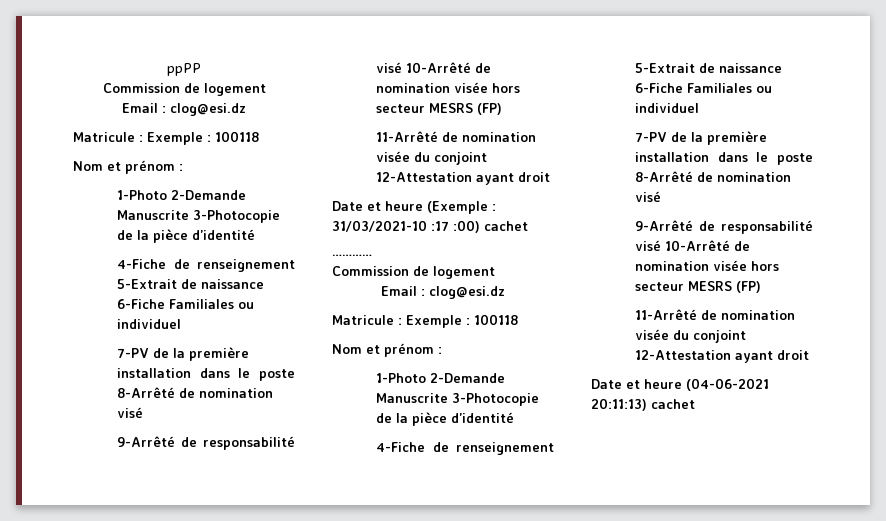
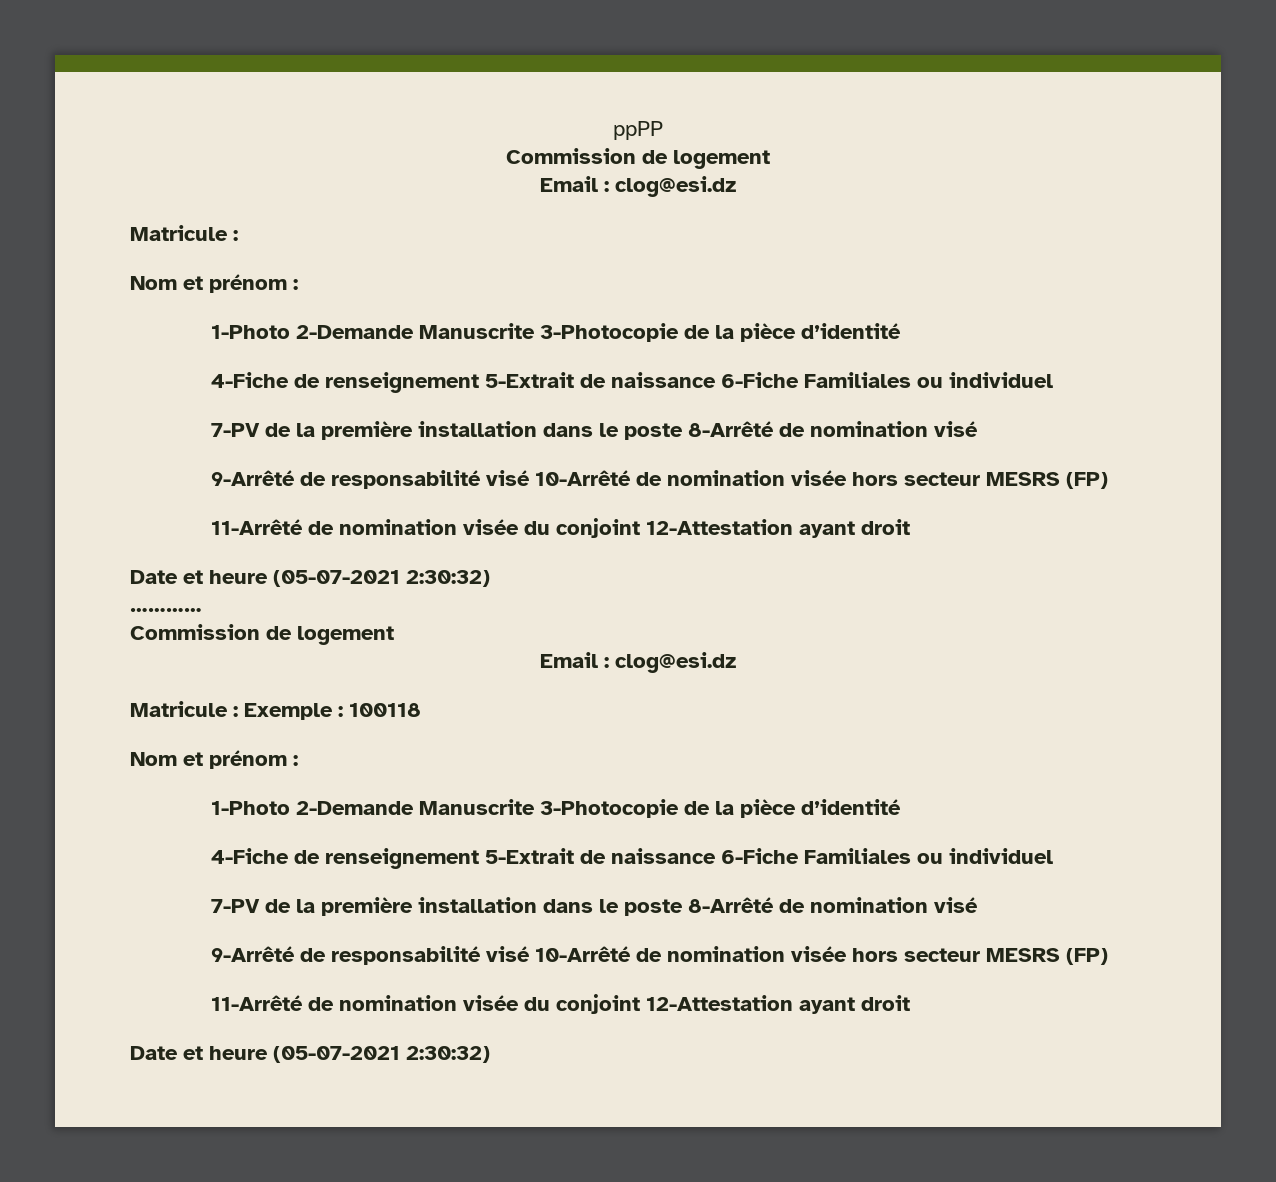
[147,131,259,145] Exemple : 100118 -> (238, 235) none
[427,201,496,214] [332,220,528,233] (Exemple : 31/03/2021-10 :17 :00) cachet -> [273,570,490,587] (05-07-2021 2:30:32)
[686,378,769,391] [591,398,695,411] (04-06-2021 20:11:13) cachet -> [273,1046,490,1063] (05-07-2021 2:30:32)

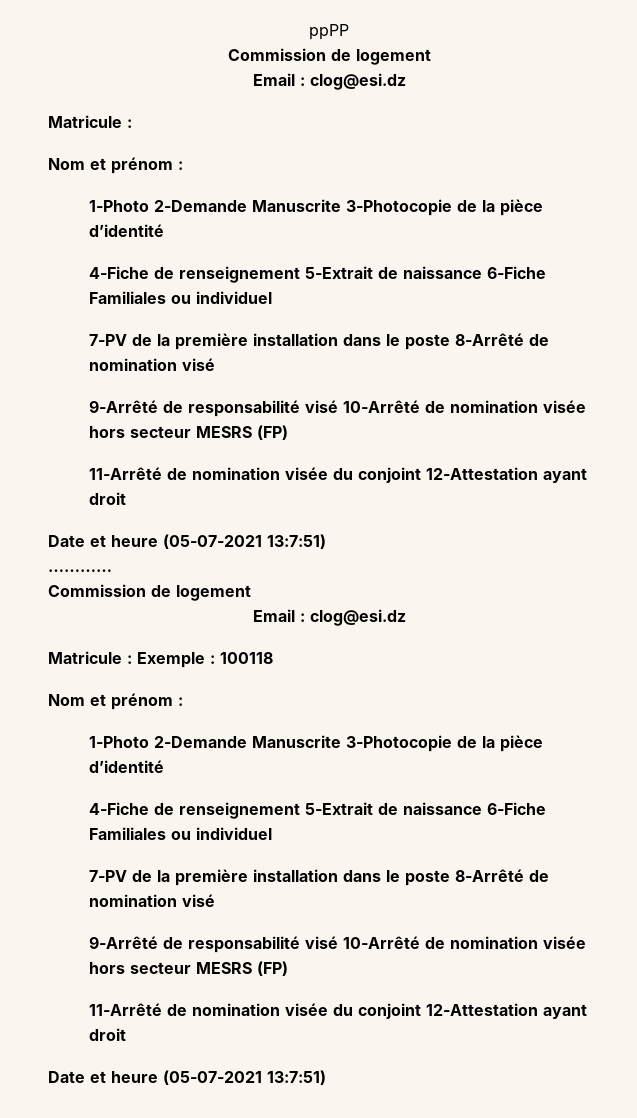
[406,570,490,587] 2:30:32) -> [267,534,326,549] 13:7:51)
[406,1046,490,1063] 2:30:32) -> [267,1070,326,1085] 13:7:51)

